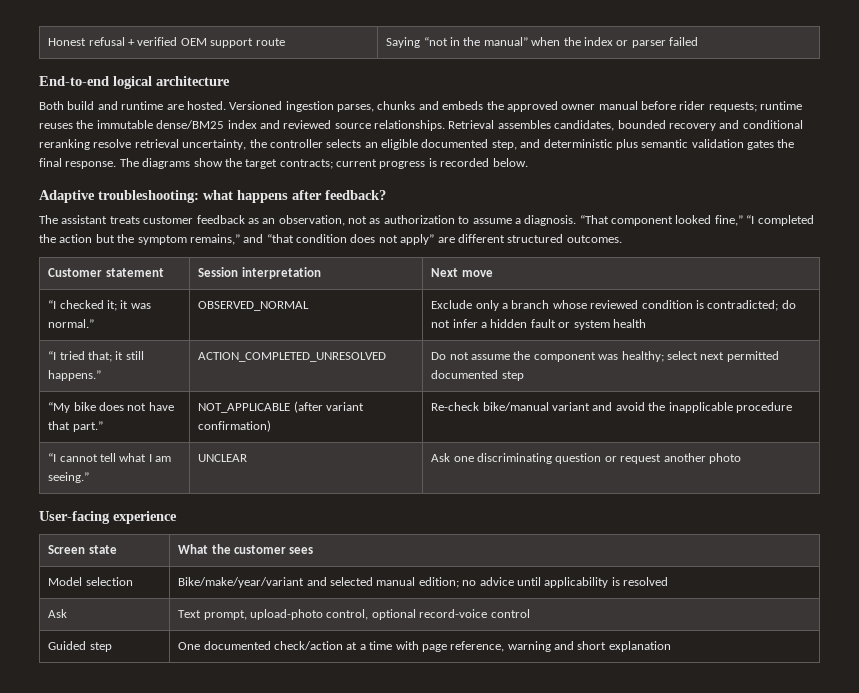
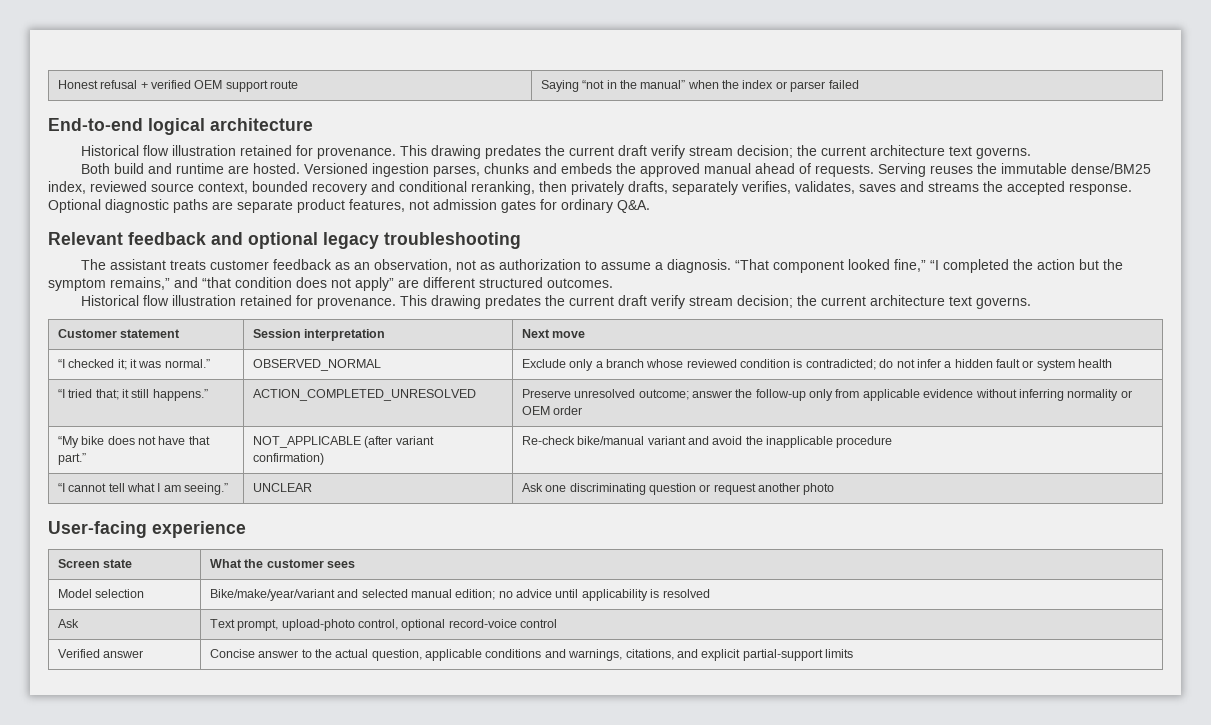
(230, 81) none -> [80,145,1031,159] // Historical flow illustration retained for provenance. This drawing predates the current draft verify stream decision; the current architecture text governs.
[561,101,803,112] [39,120,803,131] [39,139,795,150] [39,158,528,169] [39,190,386,203] owner manual before rider requests; runtime reuses the immutable dense/BM25 index and reviewed source relationships. Retrieval assembles candidates, bounded recovery and conditional reranking resolve retrieval uncertainty, the controller selects an eligible documented step, and deterministic plus semantic validation gates the final response. The diagrams show the target contracts; current progress is recorded below. // Adaptive troubleshooting: what happens after feedback? -> [703,163,1151,177] [48,181,1132,195] [48,199,650,213] [48,232,521,249] manual ahead of requests. Serving reuses the immutable dense/BM25 index, reviewed source context, bounded recovery and conditional reranking, then privately drafts, separately verifies, validates, saves and streams the accepted response. Optional diagnostic paths are separate product features, not admission gates for ordinary Q&A. // Relevant feedback and optional legacy troubleshooting
(622, 239) none -> [80,295,1031,309] // Historical flow illustration retained for provenance. This drawing predates the current draft verify stream decision; the current architecture text governs.
[431,351,779,362] [431,370,524,381] Do not assume the component was healthy; select next permitted documented step -> [521,389,1132,401] [521,406,583,415] Preserve unresolved outcome; answer the follow-up only from applicable evidence without inferring normality or OEM order
[48,641,112,652] [178,641,671,652] Guided step | One documented check/action at a time with page reference, warning and short explanation -> [57,649,144,658] [209,649,854,661] Verified answer | Concise answer to the actual question, applicable conditions and warnings, citations, and explicit partial-support limits

